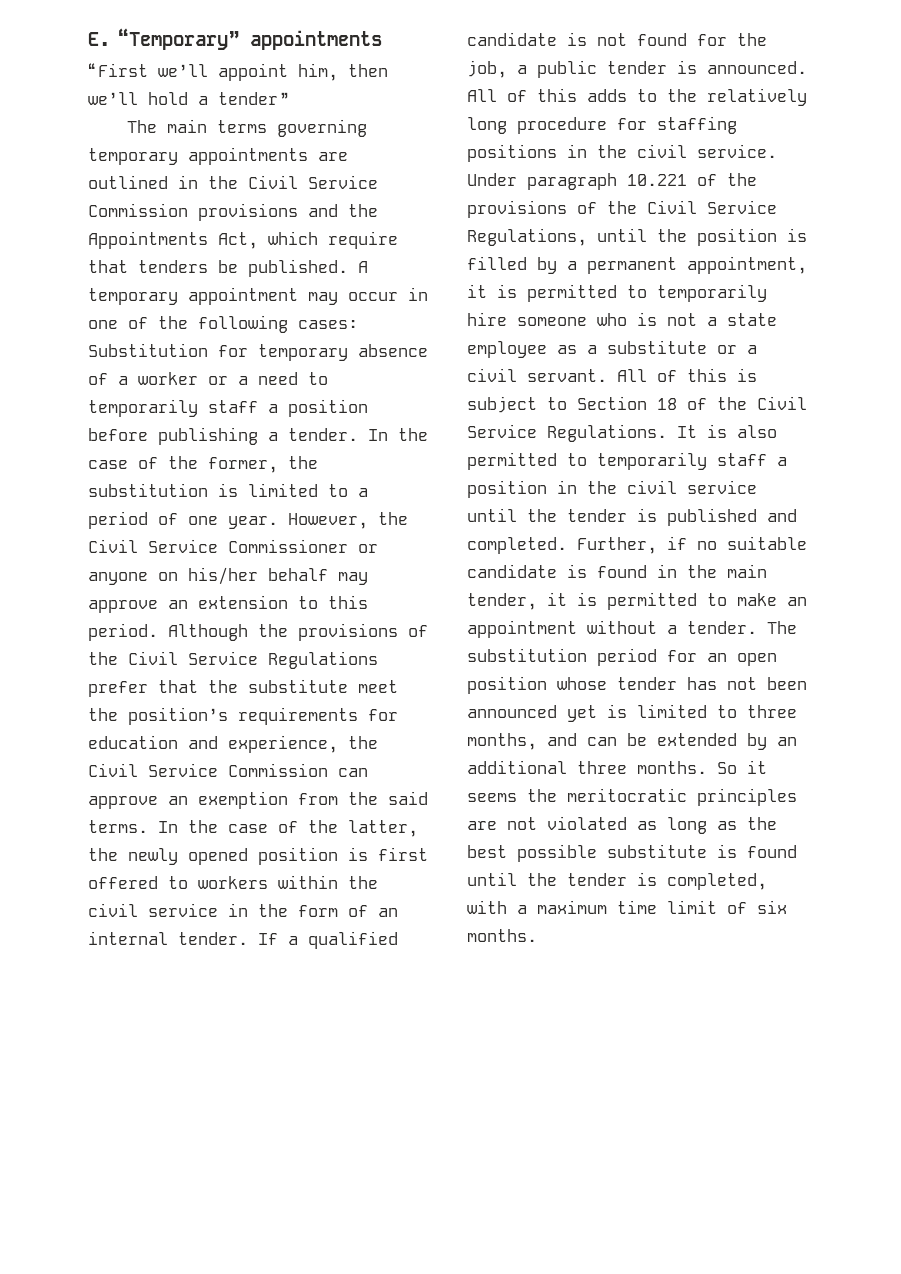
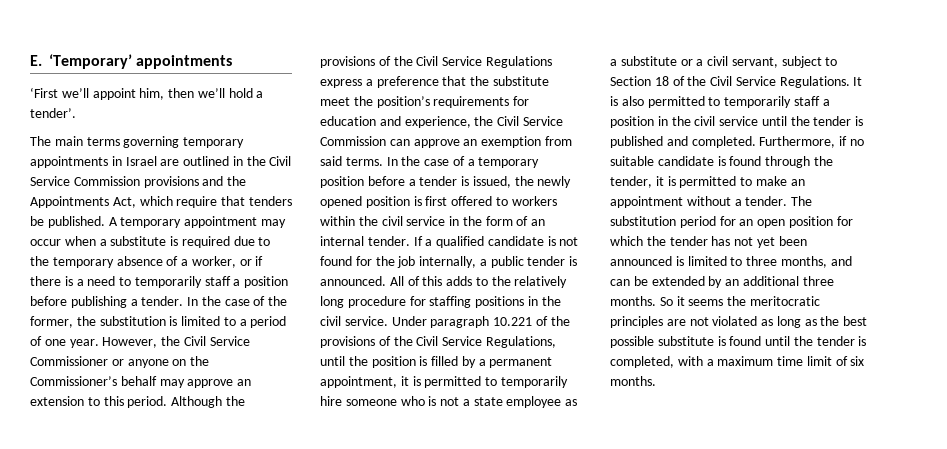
[118,28,240,50] “Temporary” -> [49,54,132,69] ‘Temporary’
[88,63,148,77] “First -> [30,87,58,98] ‘First
[218,92,288,105] tender” -> [30,108,76,118] tender’.
(308, 156) none -> [111,156,157,166] in Israel
[408,287,428,301] [88,315,358,333] [88,343,428,361] [88,372,228,385] in one of the following cases: Substitution for temporary absence of a worker or -> [64,236,271,248] [30,256,264,268] [30,276,73,286] when a substitute is required due to the temporary absence of a worker, or if there is
[188,567,258,585] his/her -> [190,356,210,366] [30,376,117,386] the Commissioner’s
[88,681,148,697] prefer -> [320,76,439,88] express a preference
[348,792,378,805] the -> (572, 141) none
[308,820,418,837] the latter, -> [467,157,540,168] [320,176,511,188] a temporary position before a tender is issued,
[467,60,507,78] job, -> [397,256,477,268] job internally,
[527,368,757,382] servant. All of this is -> [731,57,778,68] servant,
[577,537,657,554] Further, -> [759,136,836,148] Furthermore,
[657,564,767,578] in the main -> [765,156,833,168] through the
[557,677,607,690] whose -> [836,216,853,226] [610,236,666,246] for which the
(757, 683) none -> [756,237,775,248] yet
[567,705,597,722] yet -> (672, 261) none

